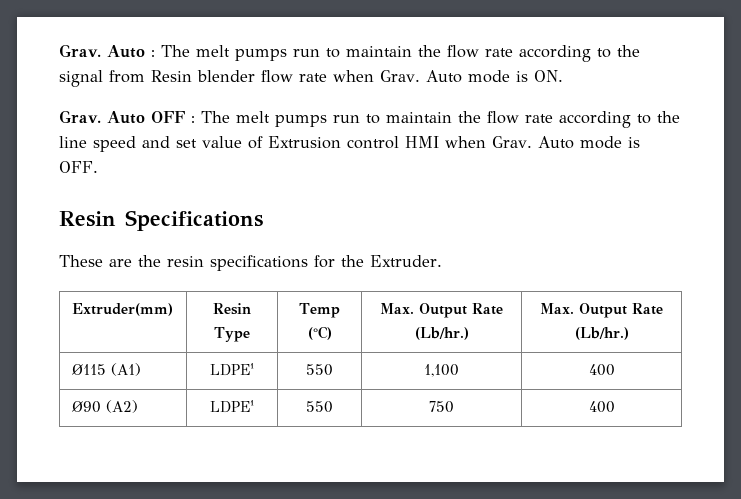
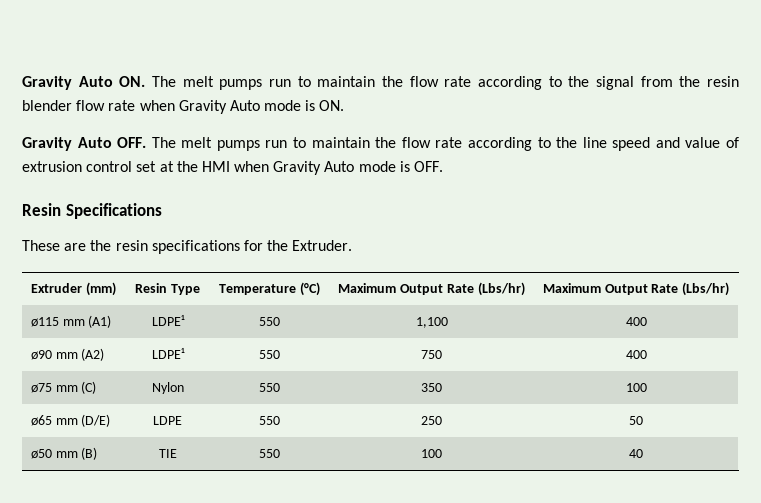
[59,44,155,58] Grav. Auto : -> [22,76,146,90] Gravity Auto ON.
[151,70,192,82] Resin -> [679,76,739,87] the resin
[380,70,420,82] Grav. -> [178,100,227,114] Gravity
[59,110,195,124] Grav. Auto OFF : -> [22,137,147,151] Gravity Auto OFF.
[176,139,197,148] set -> (680, 142) none
[268,136,399,149] Extrusion control -> [22,161,198,172] extrusion control set at the
[492,136,532,148] Grav. -> [273,161,322,175] Gravity
[71,303,173,316] Extruder(mm) -> [30,282,116,296] Extruder (mm)
[299,303,341,318] Temp -> [219,284,297,295] Temperature
[380,303,503,318] [414,327,469,340] [540,303,663,318] [574,327,629,340] [71,364,106,375] Max. Output Rate (Lb/hr.) | Max. Output Rate (Lb/hr.) // Ø115 -> [338,282,525,296] [542,282,730,296] [30,317,85,327] Maximum Output Rate (Lbs/hr) | Maximum Output Rate (Lbs/hr) // ø115 mm
[71,401,101,413] Ø90 -> [30,350,78,360] ø90 mm
(615, 407) none -> [30,381,97,394] [151,382,184,394] [259,383,280,392] [421,383,442,392] [625,383,647,392] [30,414,111,427] [153,416,182,425] [259,416,280,425] [421,416,442,425] [629,416,643,425] [30,447,98,460] [158,449,177,458] [259,449,280,458] [421,449,442,458] [629,449,643,458] // ø75 mm (C) | Nylon | 550 | 350 | 100 // ø65 mm (D/E) | LDPE | 550 | 250 | 50 // ø50 mm (B) | TIE | 550 | 100 | 40

